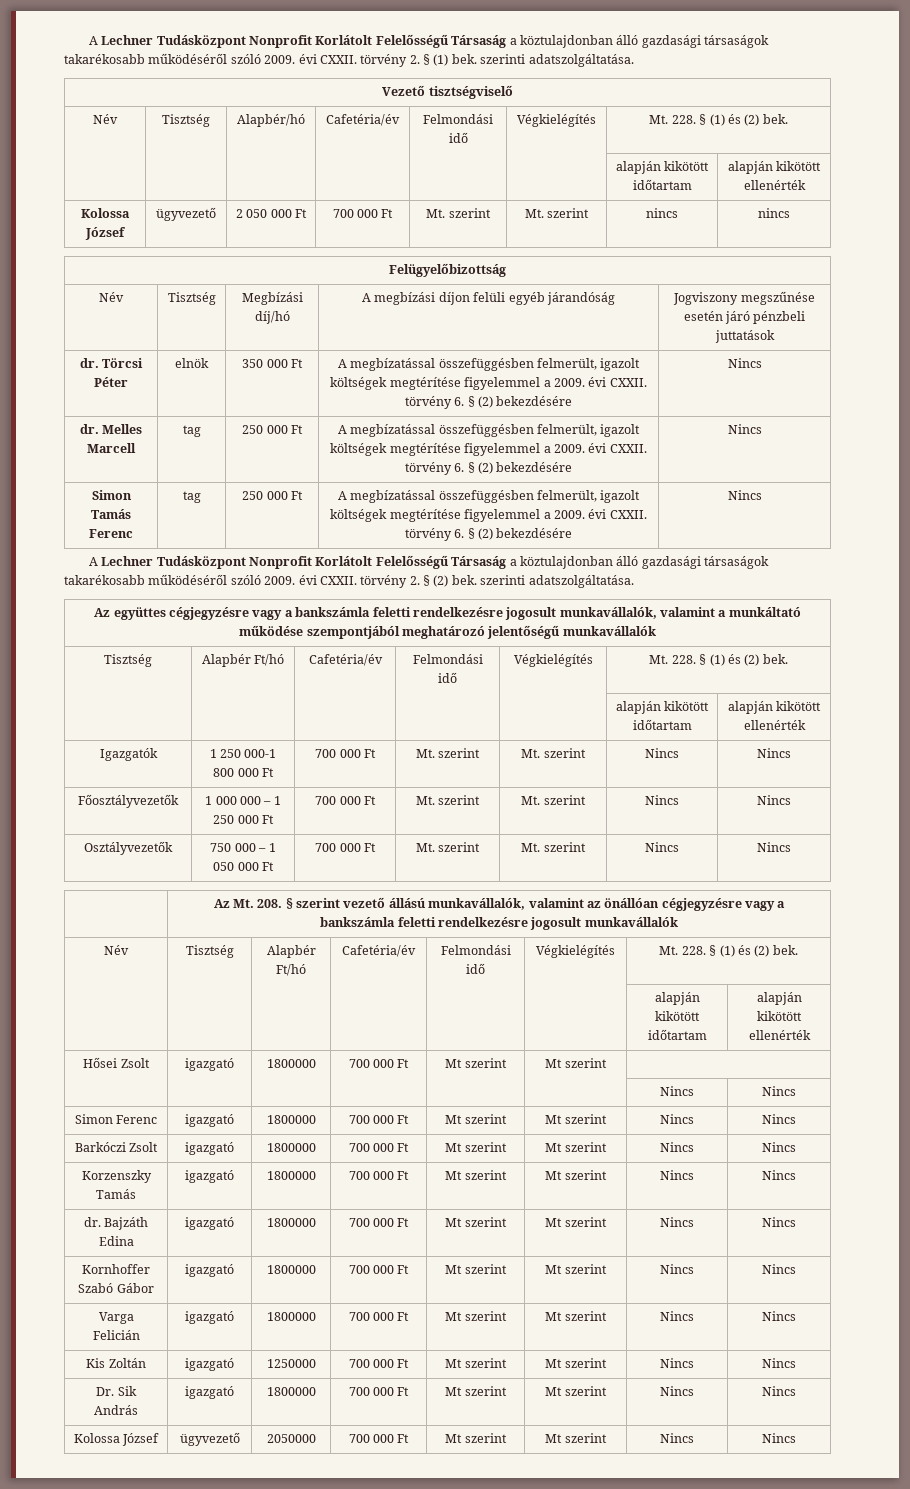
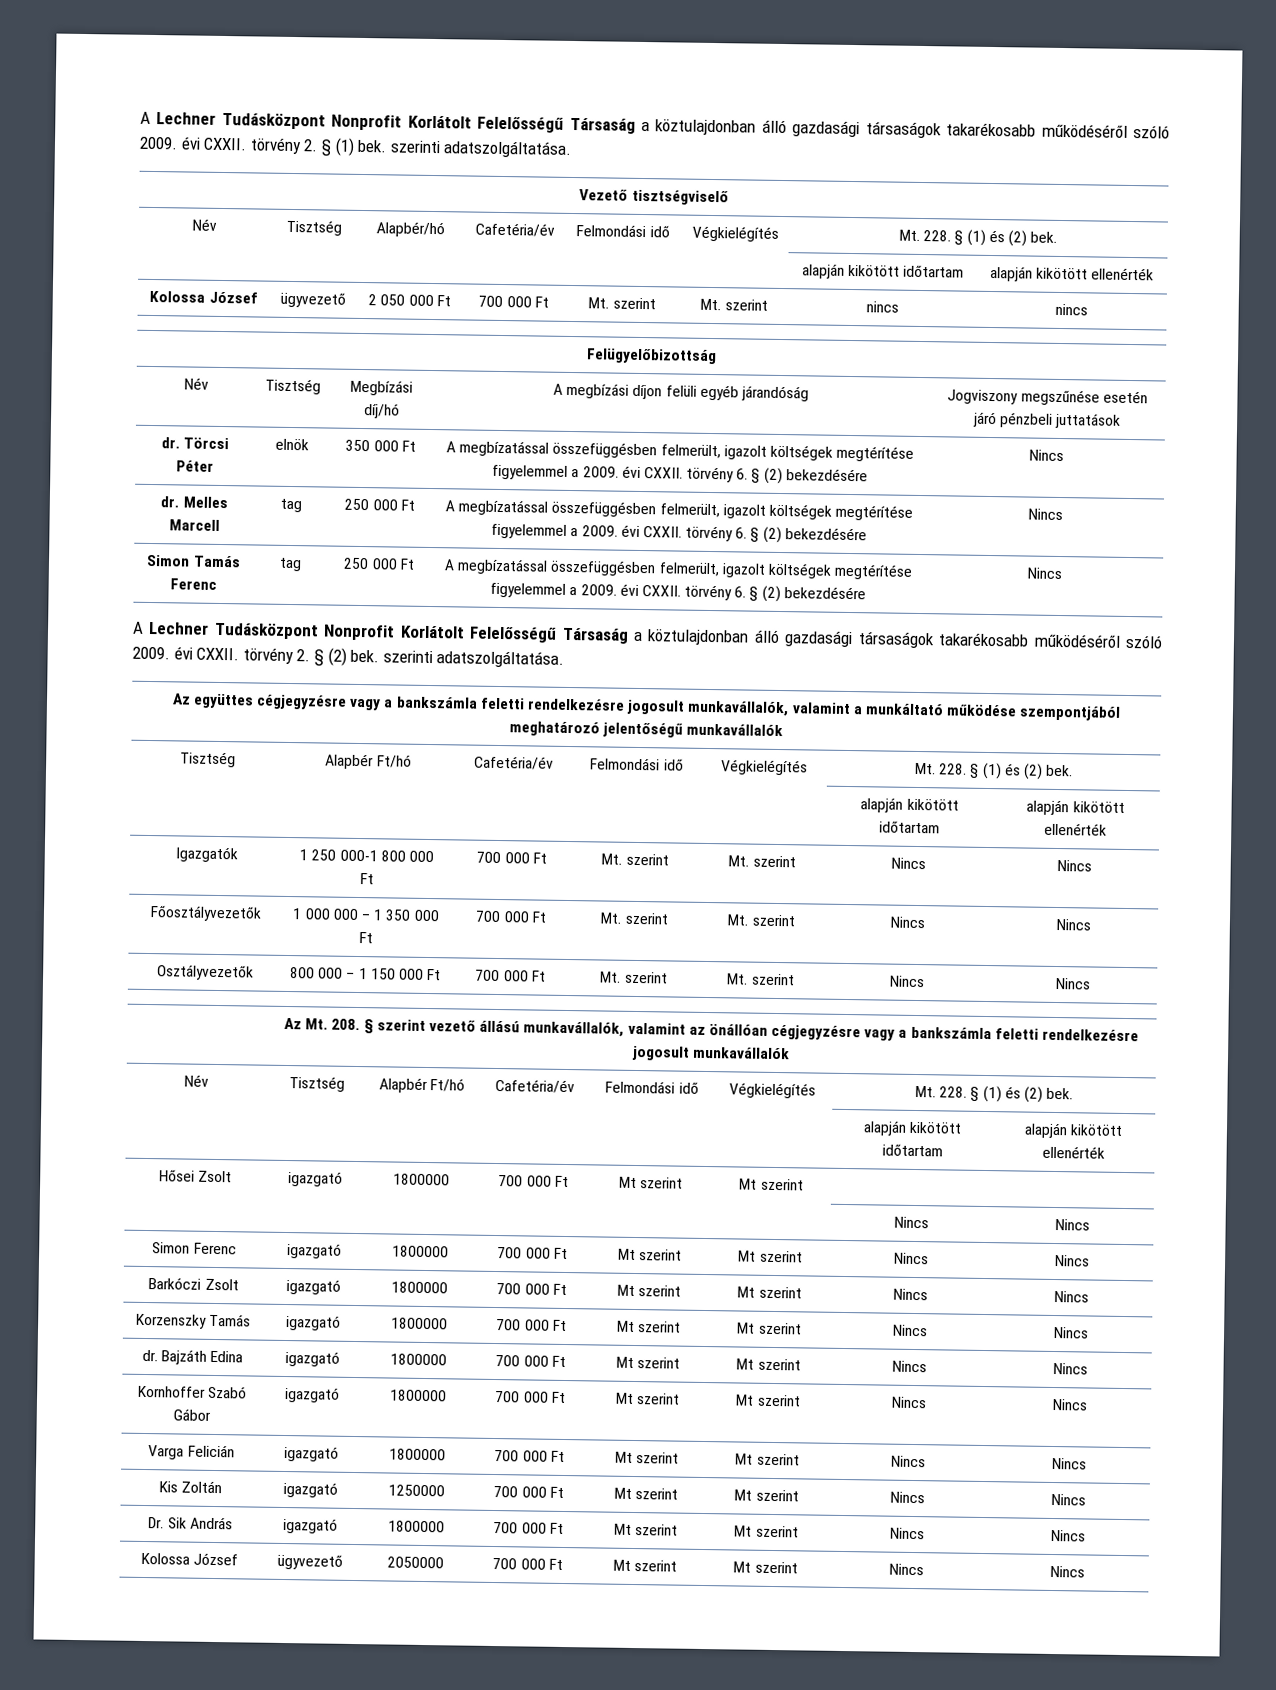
[213,815,235,824] 250 -> [385,909,412,921] 350
[210,843,276,852] [213,862,235,871] 750 000 – 1 050 -> [289,967,396,980] 800 000 – 1 150

